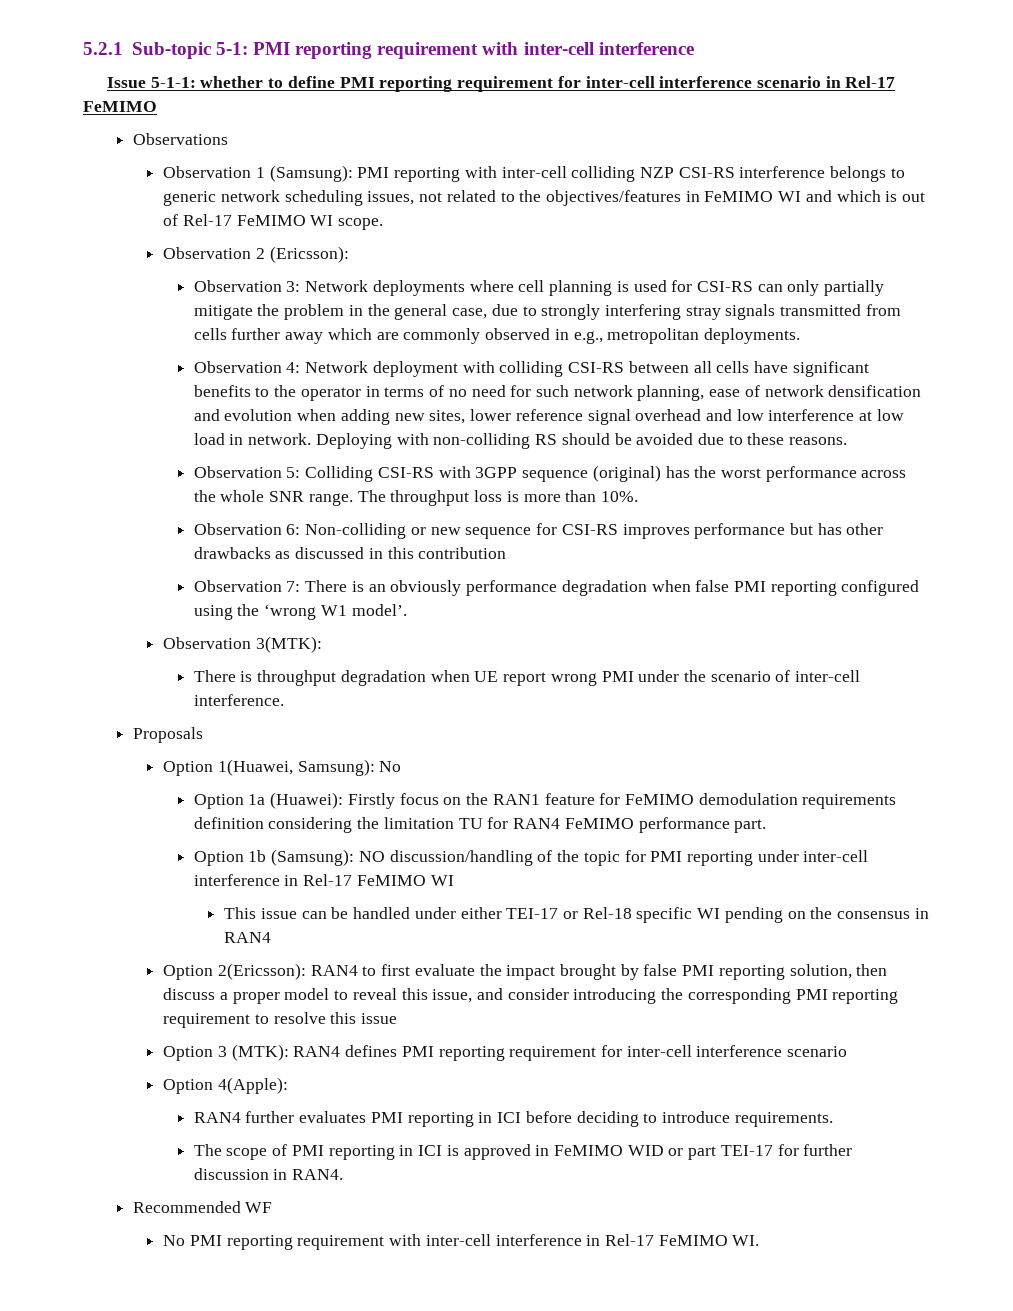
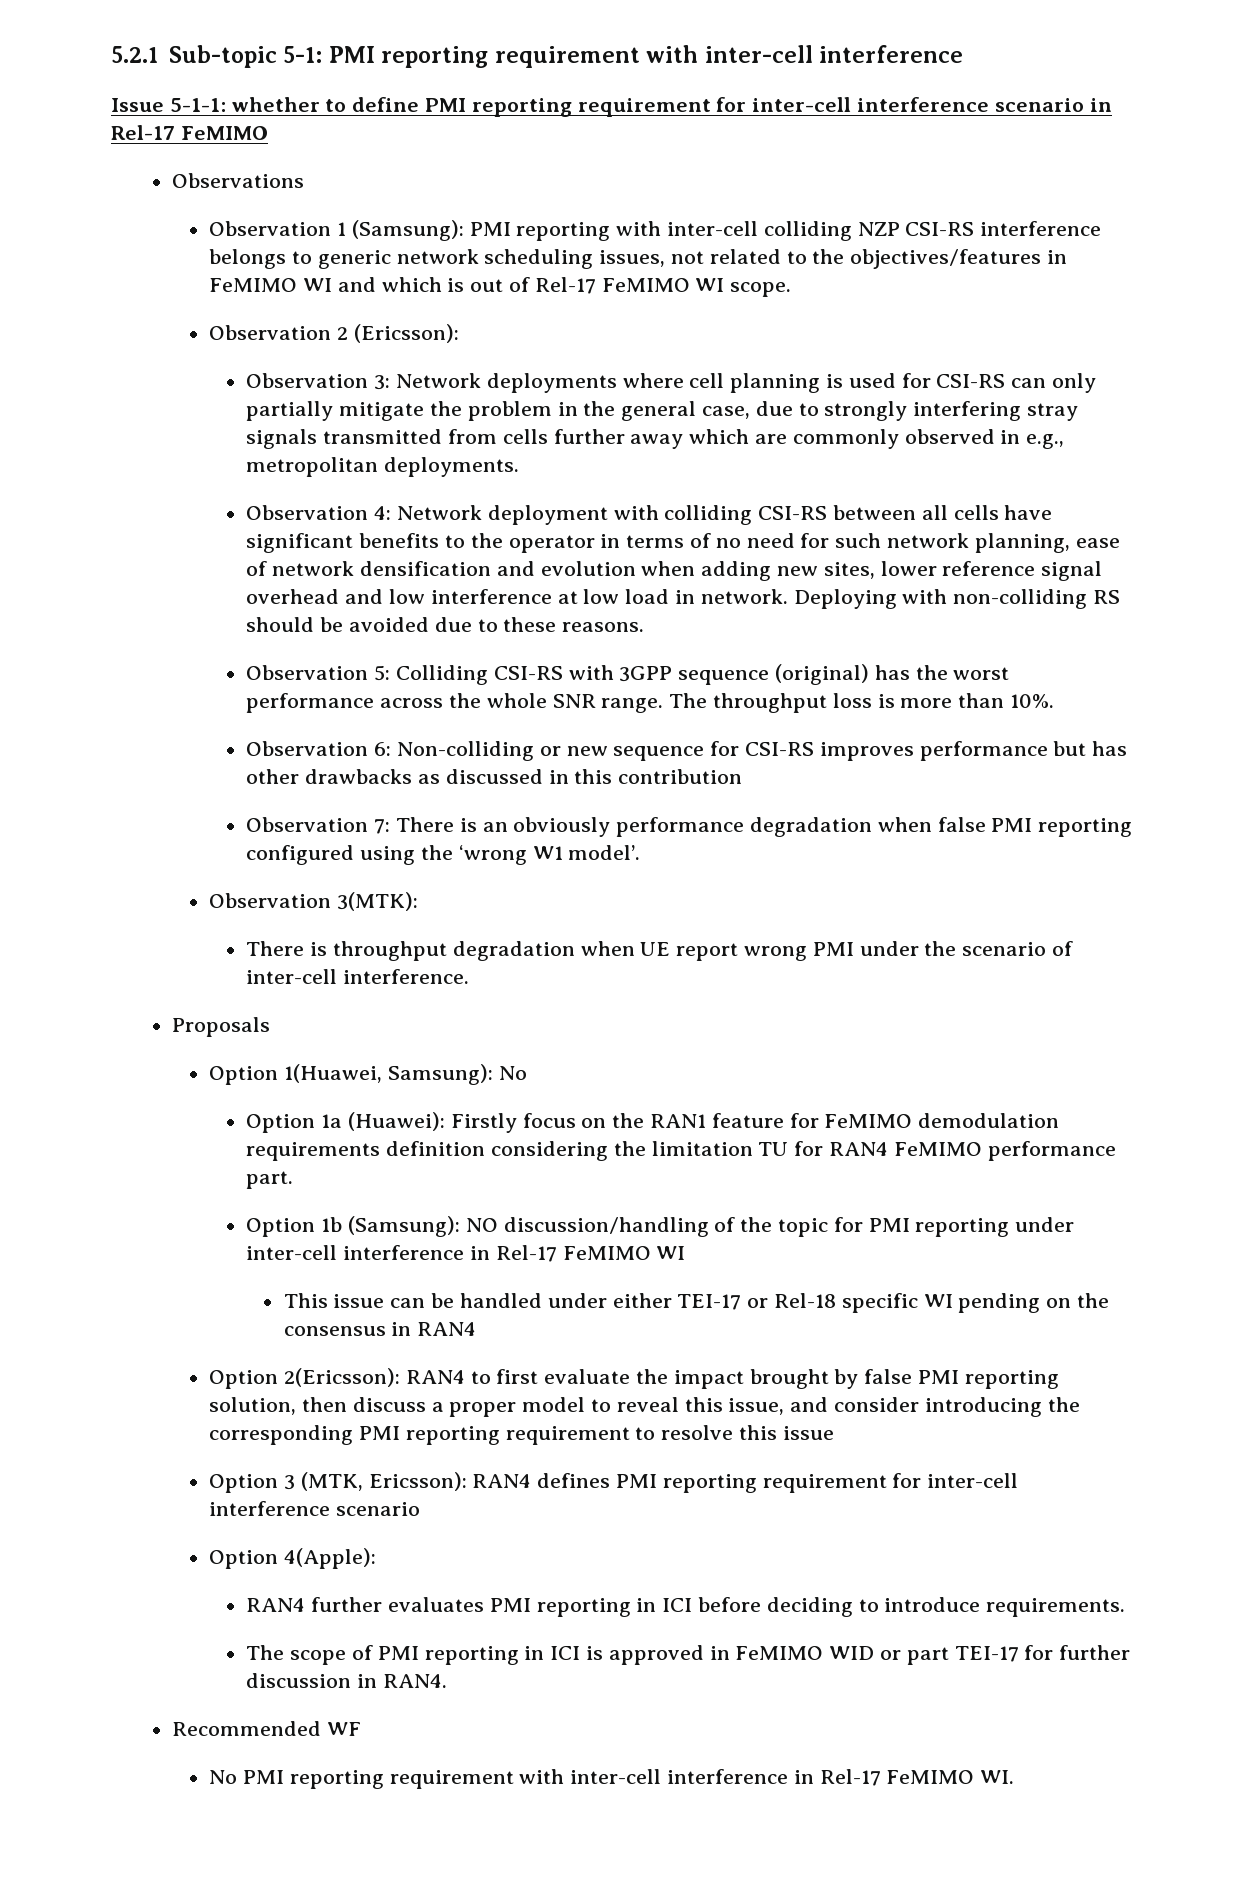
[231,1044,289,1061] (MTK): -> [300,1472,467,1491] (MTK, Ericsson):

